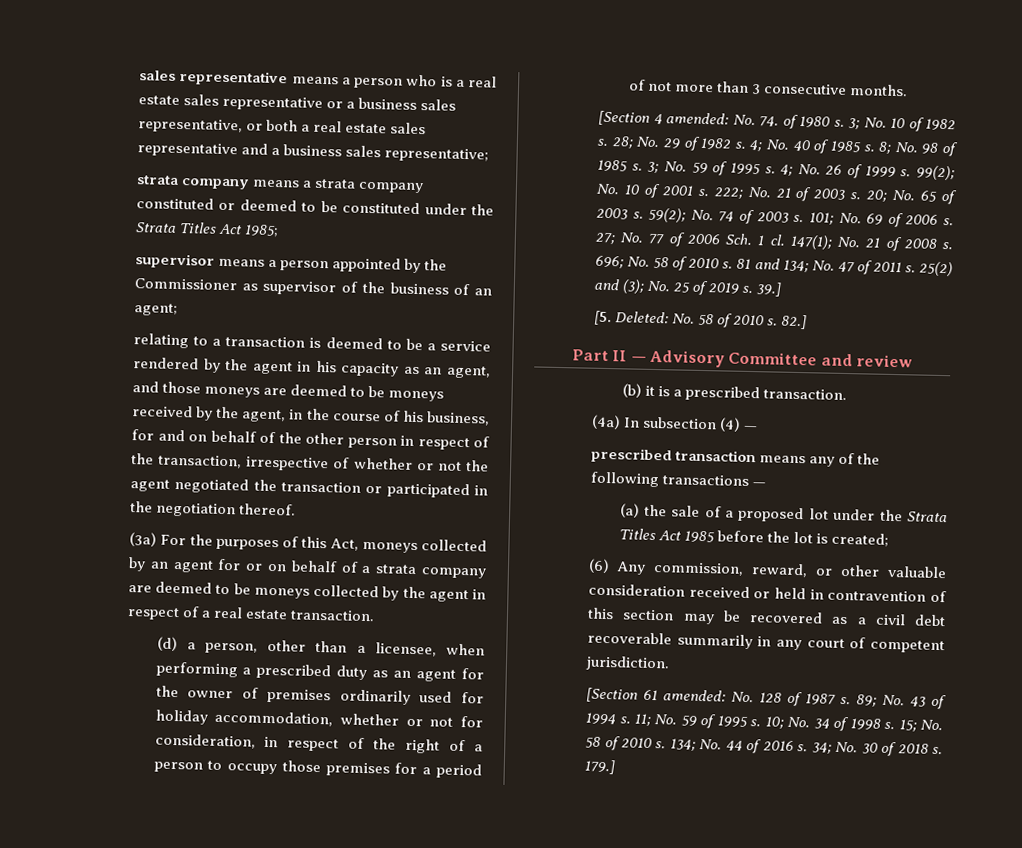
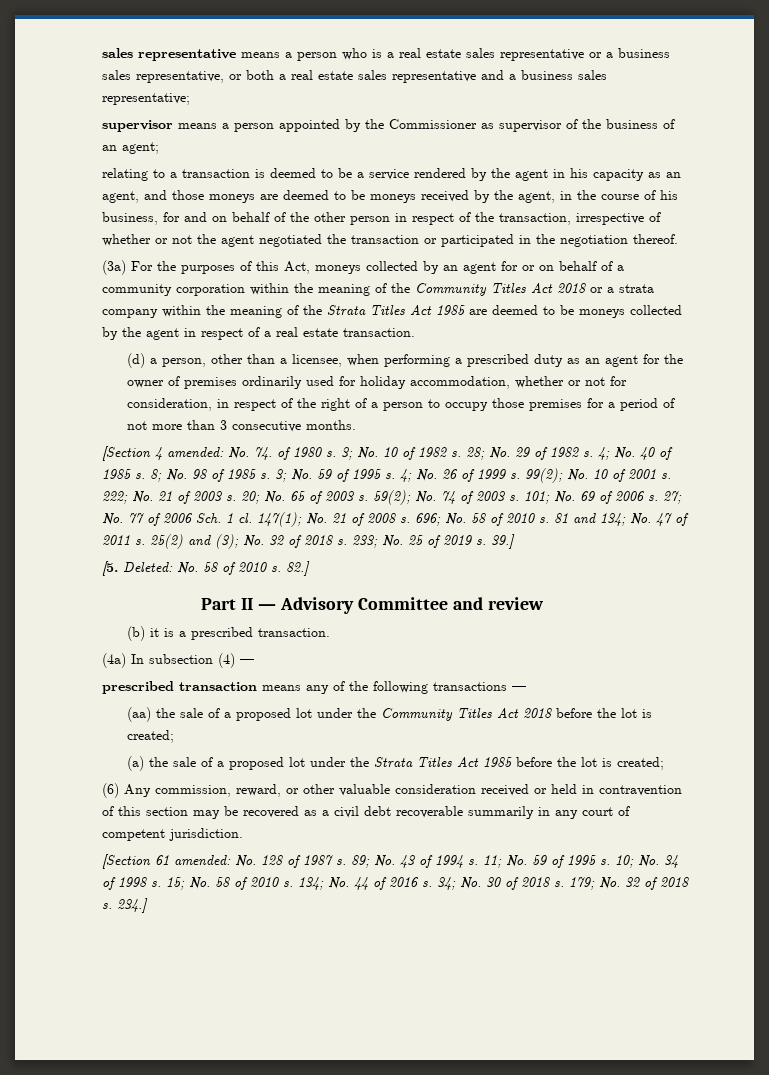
[136,175,425,194] [136,197,494,216] [135,222,280,238] // strata company means a strata company constituted or deemed to be constituted under the Strata Titles Act 1985; -> (190, 99) none
[375,564,487,579] strata company -> [101,283,654,296] [101,305,465,318] community corporation within the meaning of the Community Titles Act 2018 or a strata company within the meaning of the Strata Titles Act 1985
(672, 286) none -> [268,535,403,548] 32 of 2018 s. 233; No.
(767, 484) none -> [126,707,652,722] [126,730,174,743] // (aa) the sale of a proposed lot under the Community Titles Act 2018 before the lot is created;
[584,759,616,775] 179.] -> [568,877,689,890] [101,898,148,913] 179; No. 32 of 2018 s. 234.]

